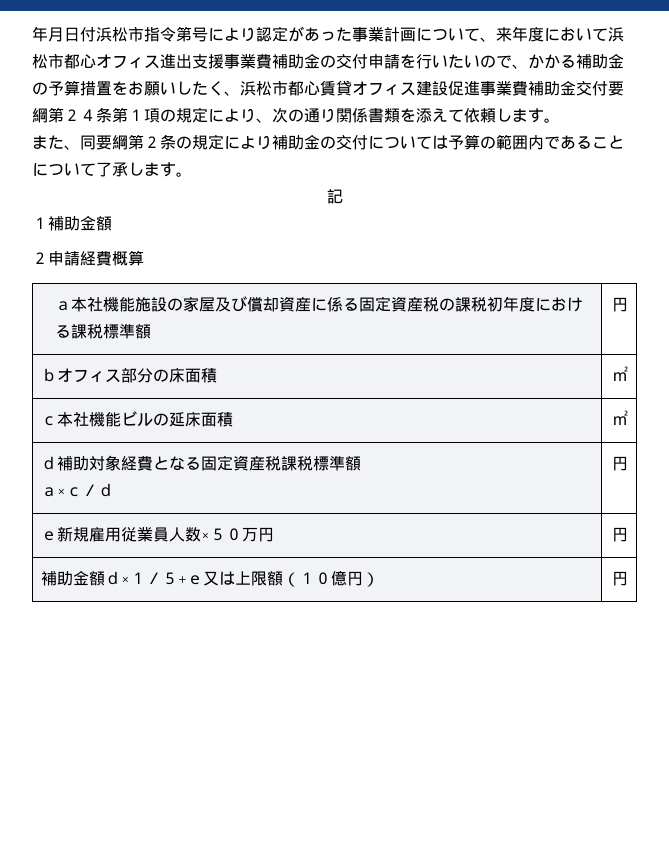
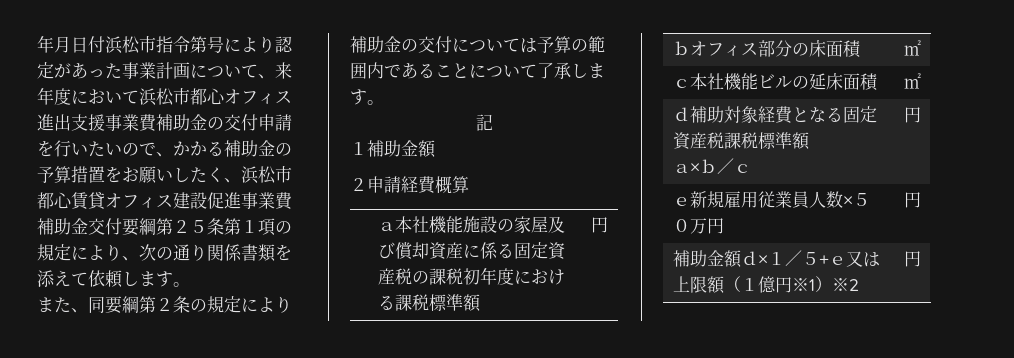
[80,109,96,121] ４ -> [190,220,207,233] ５
[65,483,114,497] ｃ／ｄ -> [700,158,752,174] ｂ／ｃ
[314,570,363,586] ０億円 -> [758,276,816,293] 億円※1
(379, 579) none -> [832,278,860,291] ※2

